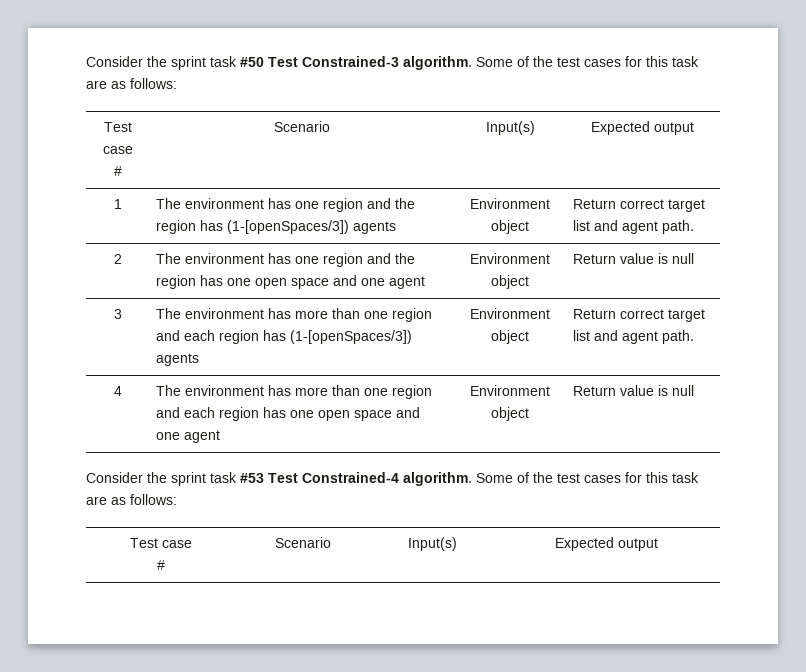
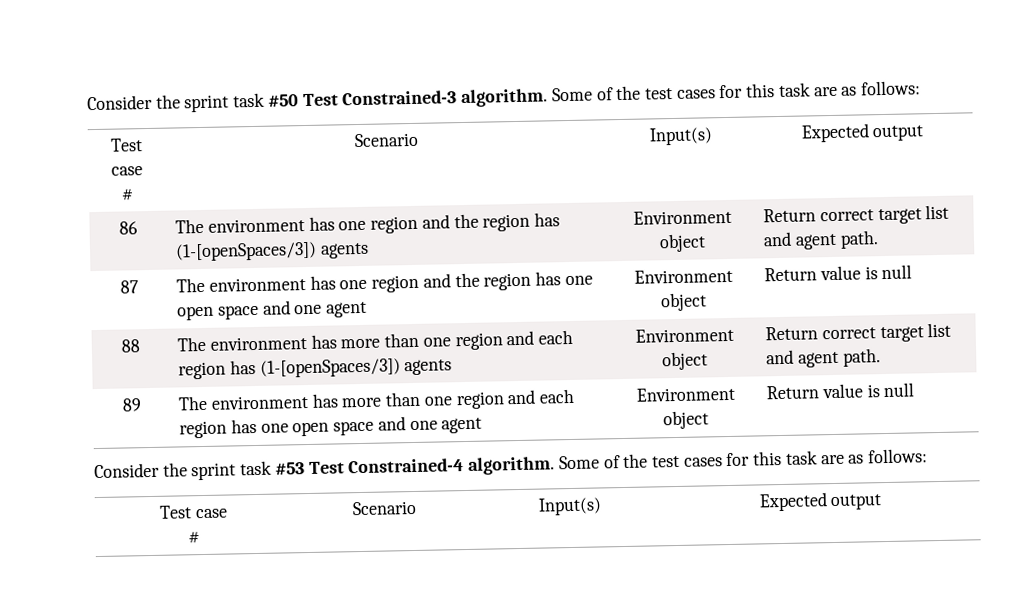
[113,199,122,209] 1 -> [119,221,138,235] 86
[113,254,122,264] 2 -> [120,280,139,294] 87
[113,309,122,319] 3 -> [120,339,140,353] 88
[113,386,122,396] 4 -> [121,398,142,412] 89

